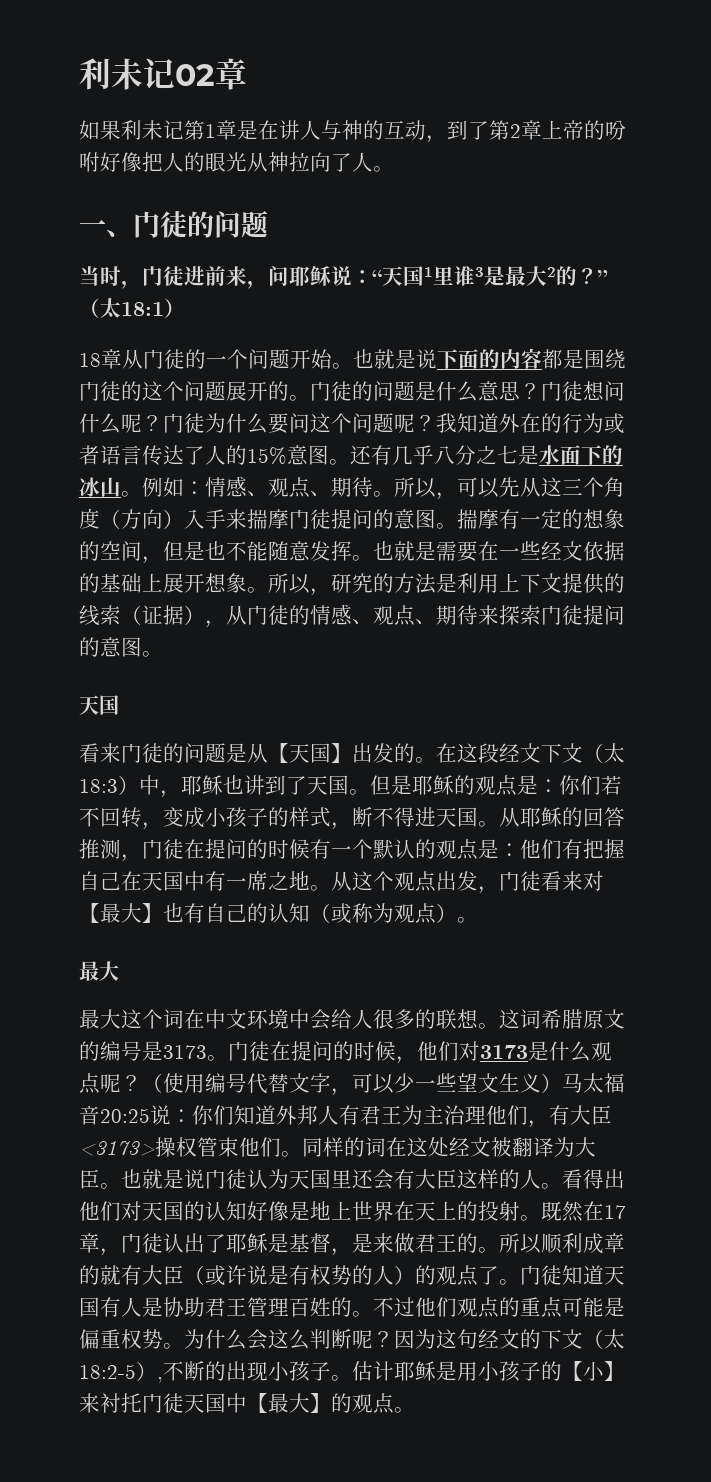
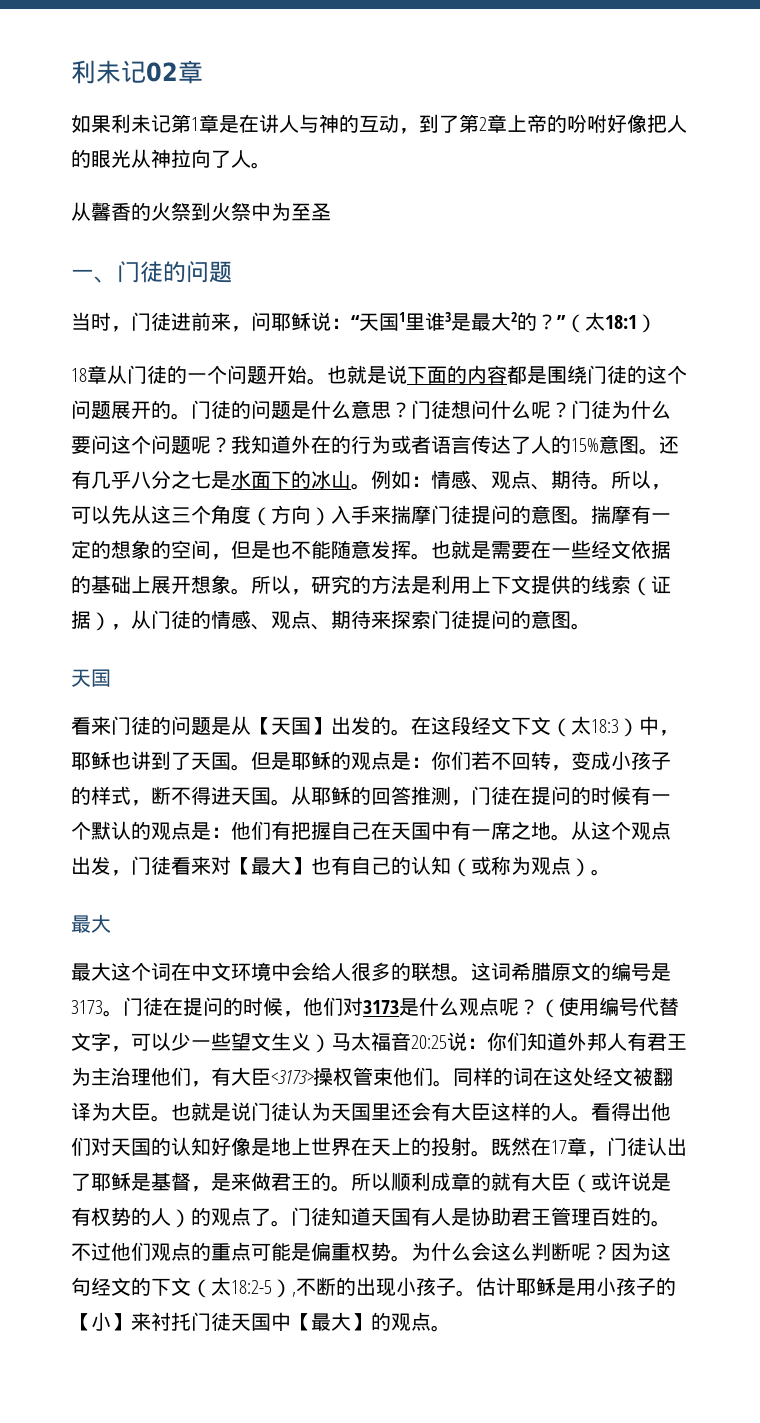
(394, 169) none -> [71,202,331,221] // 从馨香的火祭到火祭中为至圣

